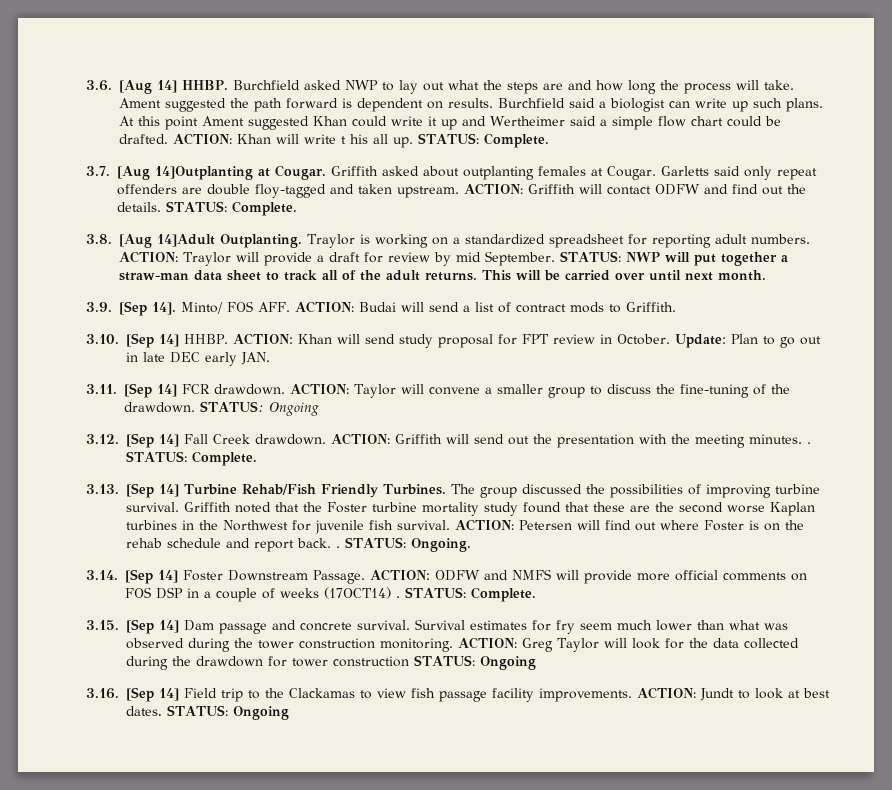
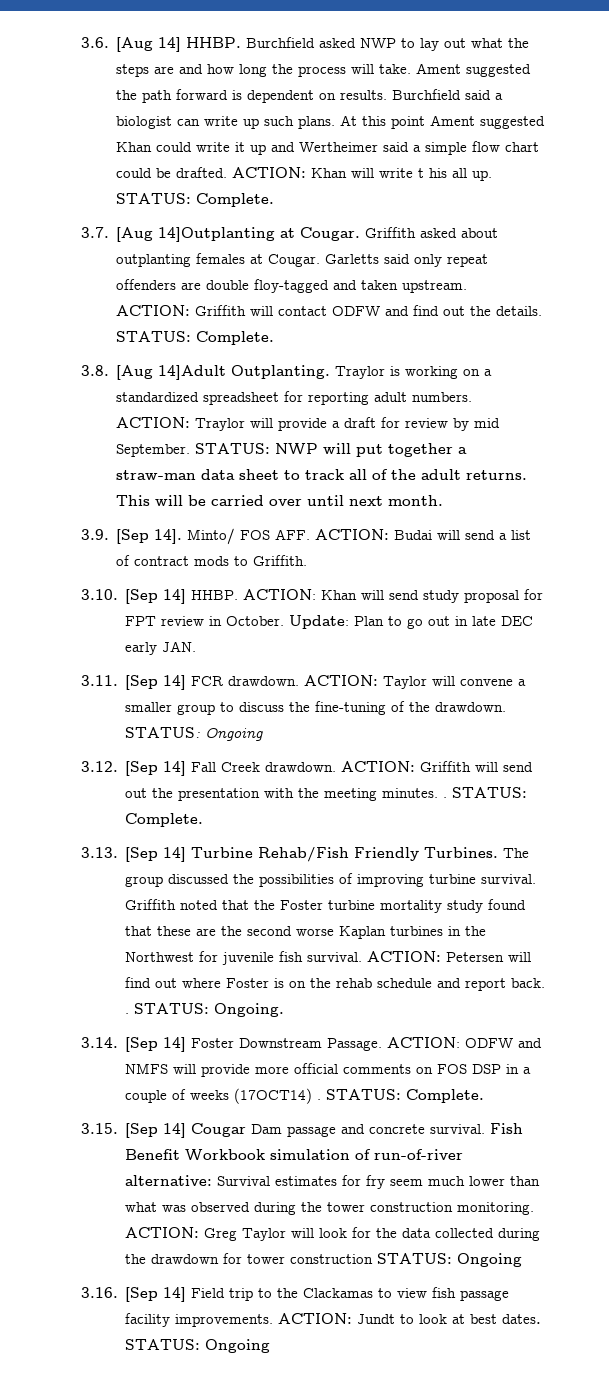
(180, 626) none -> [191,1123,247,1137] Cougar
(411, 625) none -> [490,1123,524,1134] [125,1149,464,1161] [125,1175,213,1186] Fish Benefit Workbook simulation of run-of-river alternative:

